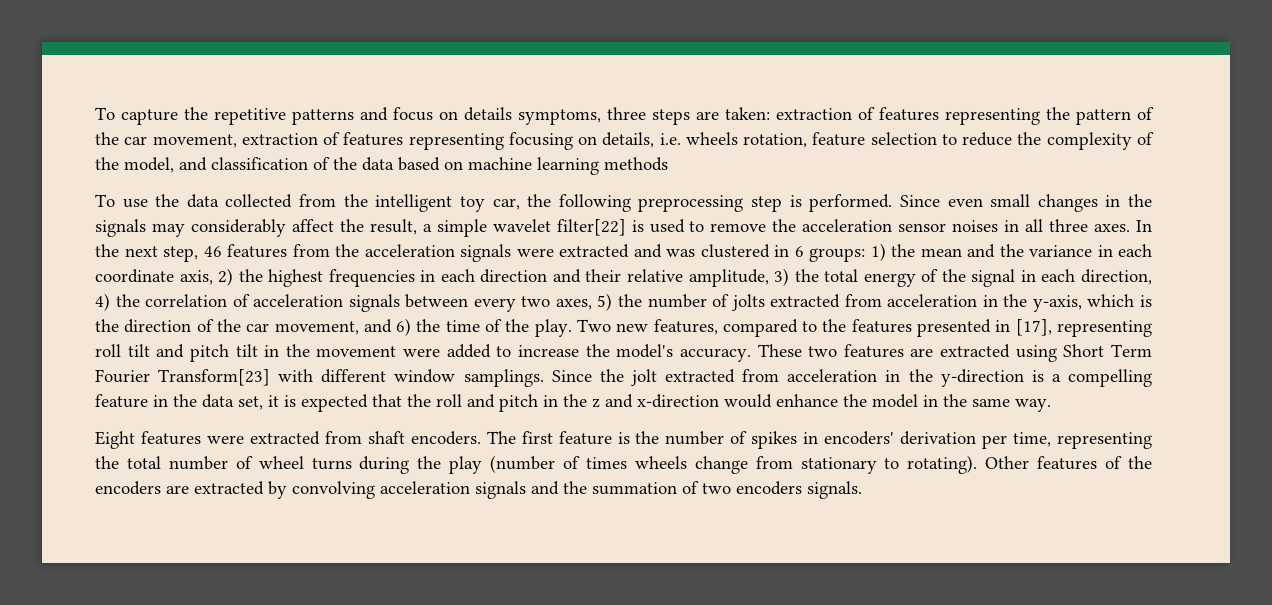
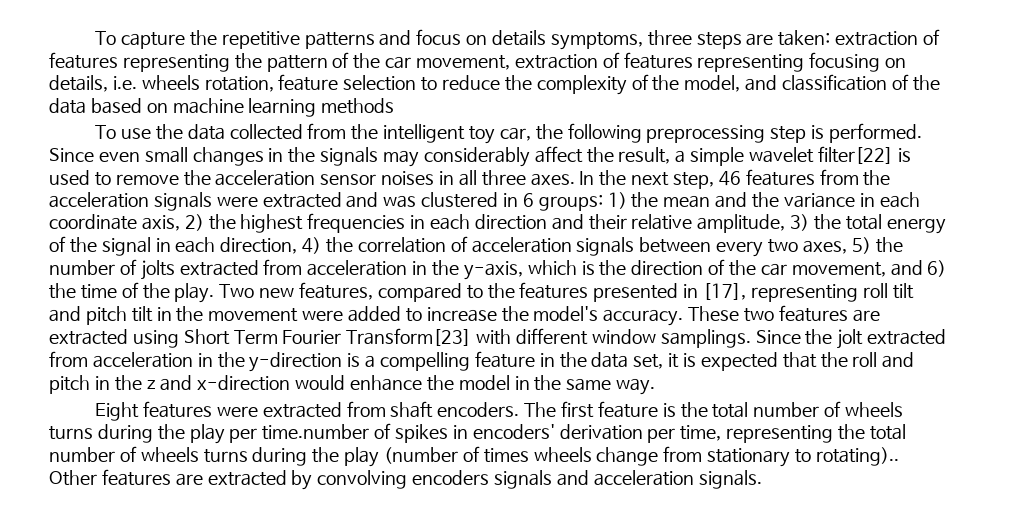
[665,431,748,445] number of -> [712,401,904,418] [49,423,392,444] total number of wheels turns during the play per time.number of
[258,456,304,469] wheel -> [140,447,199,462] wheels
[907,455,978,474] rotating). -> [815,447,899,466] rotating)..
[1105,456,1153,469] [95,481,161,495] of the encoders -> (171, 477) none
[380,481,470,494] acceleration -> [412,470,490,485] encoders
[563,481,802,495] the summation of two encoders -> [593,470,694,486] acceleration

